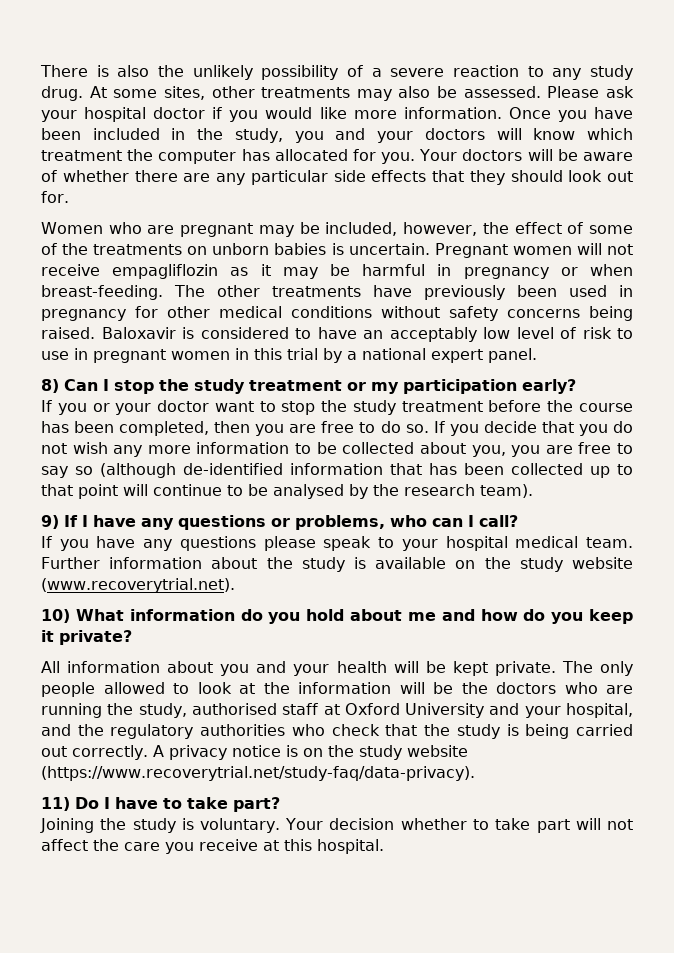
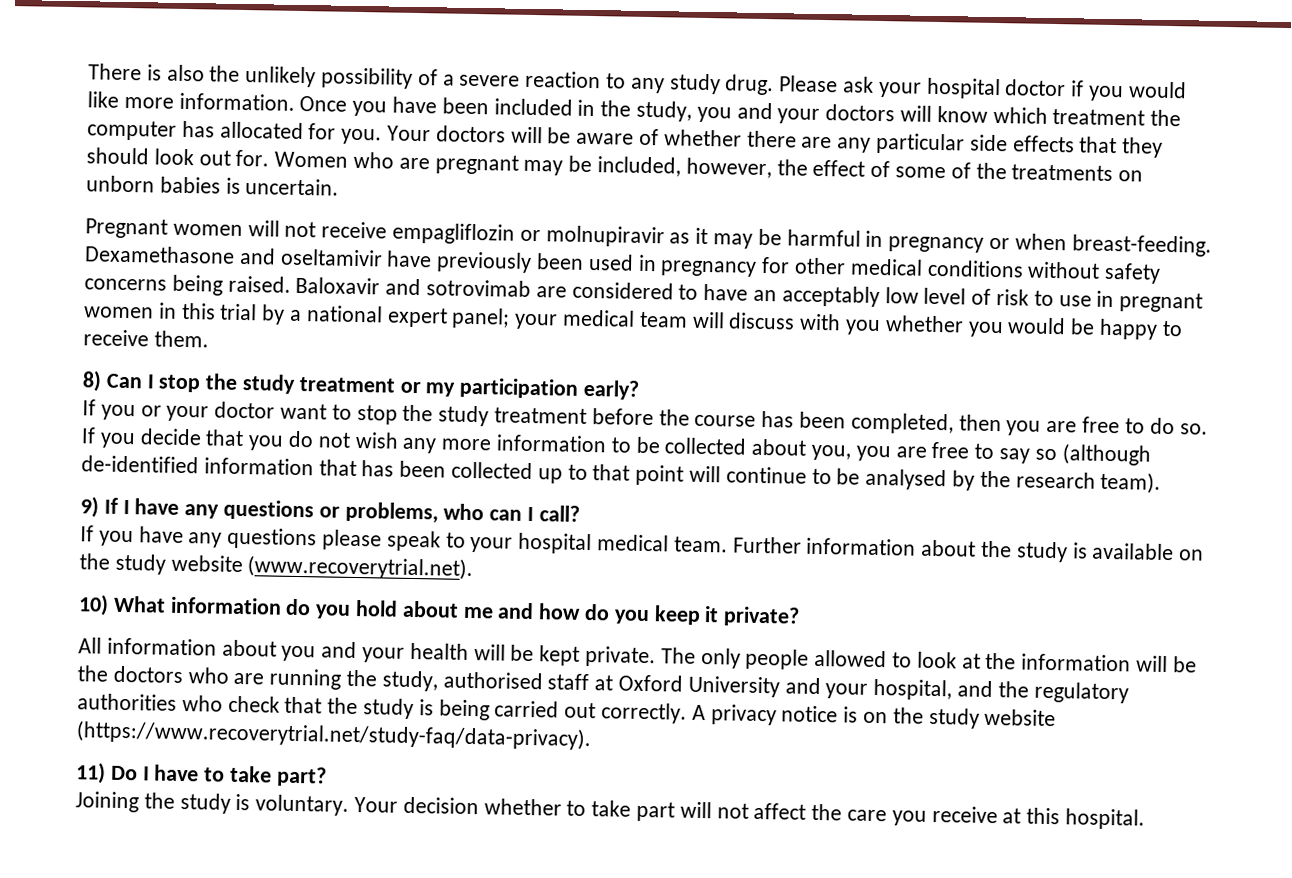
[89,86,541,101] At some sites, other treatments may also be assessed. -> (775, 85) none
(69, 197) // -> (270, 158) none
(430, 249) none -> (340, 187) //
(219, 271) none -> [519,225,665,248] or molnupiravir
[174,285,361,297] The other treatments -> [84,245,383,267] Dexamethasone and oseltamivir
[182,327,194,339] is -> [385,278,567,298] and sotrovimab are
[488,348,537,363] panel. -> [451,307,1183,340] [83,329,209,348] panel; your medical team will discuss with you whether you would be happy to receive them.

